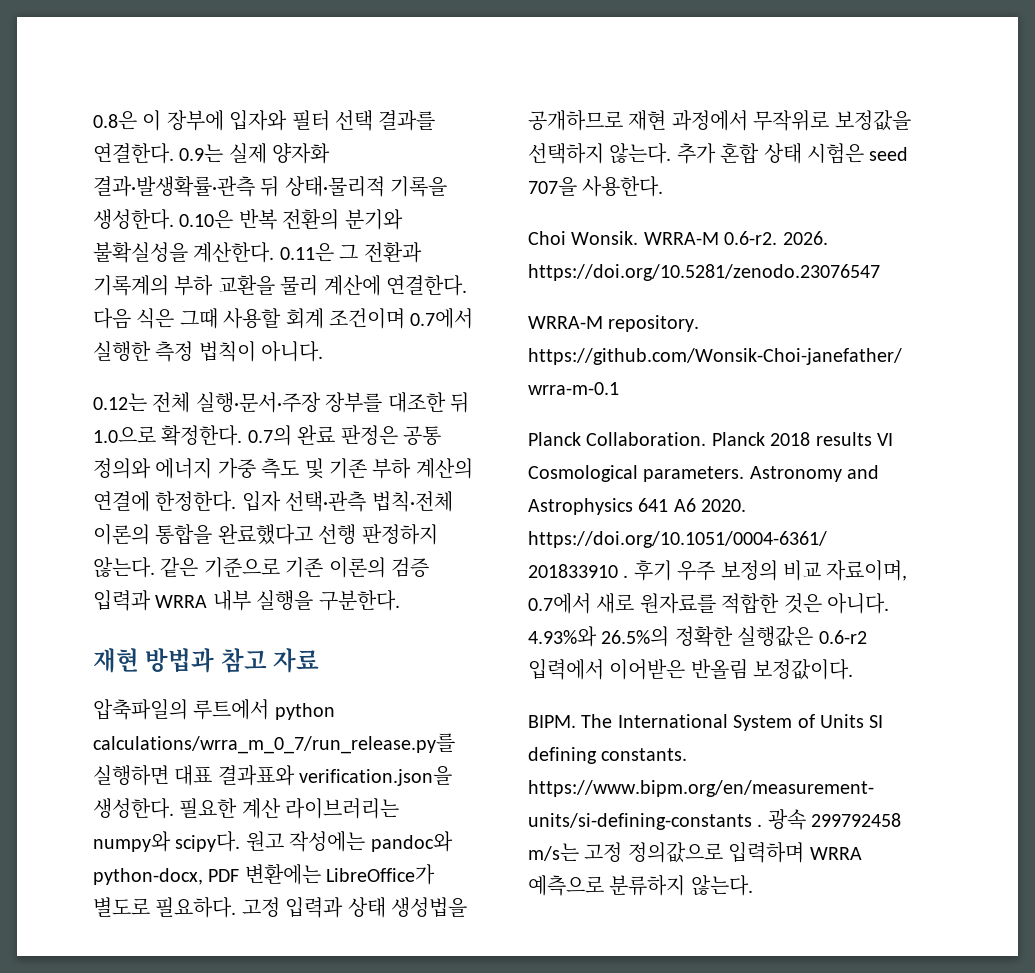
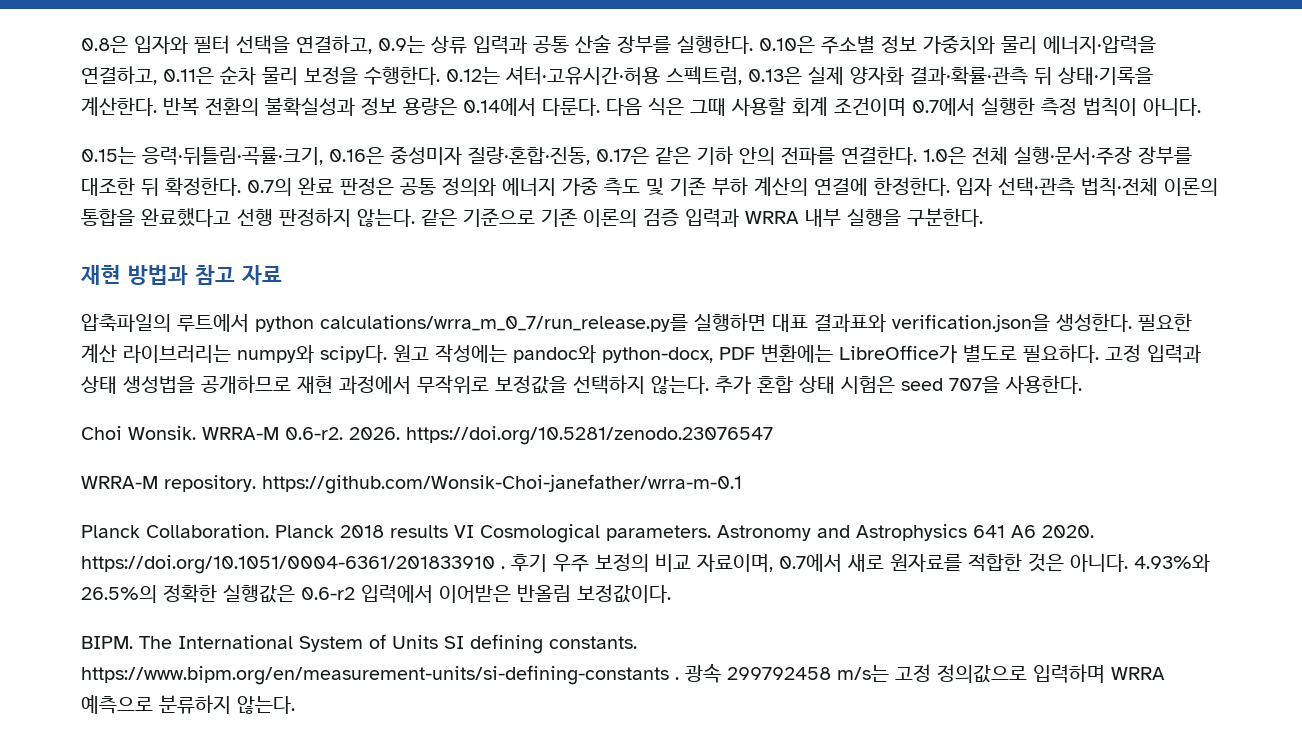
[142,110,436,131] [93,143,331,164] [93,176,448,197] [93,209,403,230] [93,242,422,263] [93,275,467,296] 이 장부에 입자와 필터 선택 결과를 연결한다. 0.9는 실제 양자화 결과·발생확률·관측 뒤 상태·물리적 기록을 생성한다. 0.10은 반복 전환의 분기와 불확실성을 계산한다. 0.11은 그 전환과 기록계의 부하 교환을 물리 계산에 연결한다. -> [134,35,1156,54] [81,66,1153,85] [81,97,600,116] 입자와 필터 선택을 연결하고, 0.9는 상류 입력과 공통 산술 장부를 실행한다. 0.10은 주소별 정보 가중치와 물리 에너지·압력을 연결하고, 0.11은 순차 물리 보정을 수행한다. 0.12는 셔터·고유시간·허용 스펙트럼, 0.13은 실제 양자화 결과·확률·관측 뒤 상태·기록을 계산한다. 반복 전환의 불확실성과 정보 용량은 0.14에서 다룬다.
[93,393,147,411] 0.12는 -> [81,146,966,166] 0.15는 응력·뒤틀림·곡률·크기, 0.16은 중성미자 질량·혼합·진동, 0.17은 같은 기하 안의 전파를 연결한다. 1.0은
[93,426,156,443] 1.0으로 -> (159, 187) none

